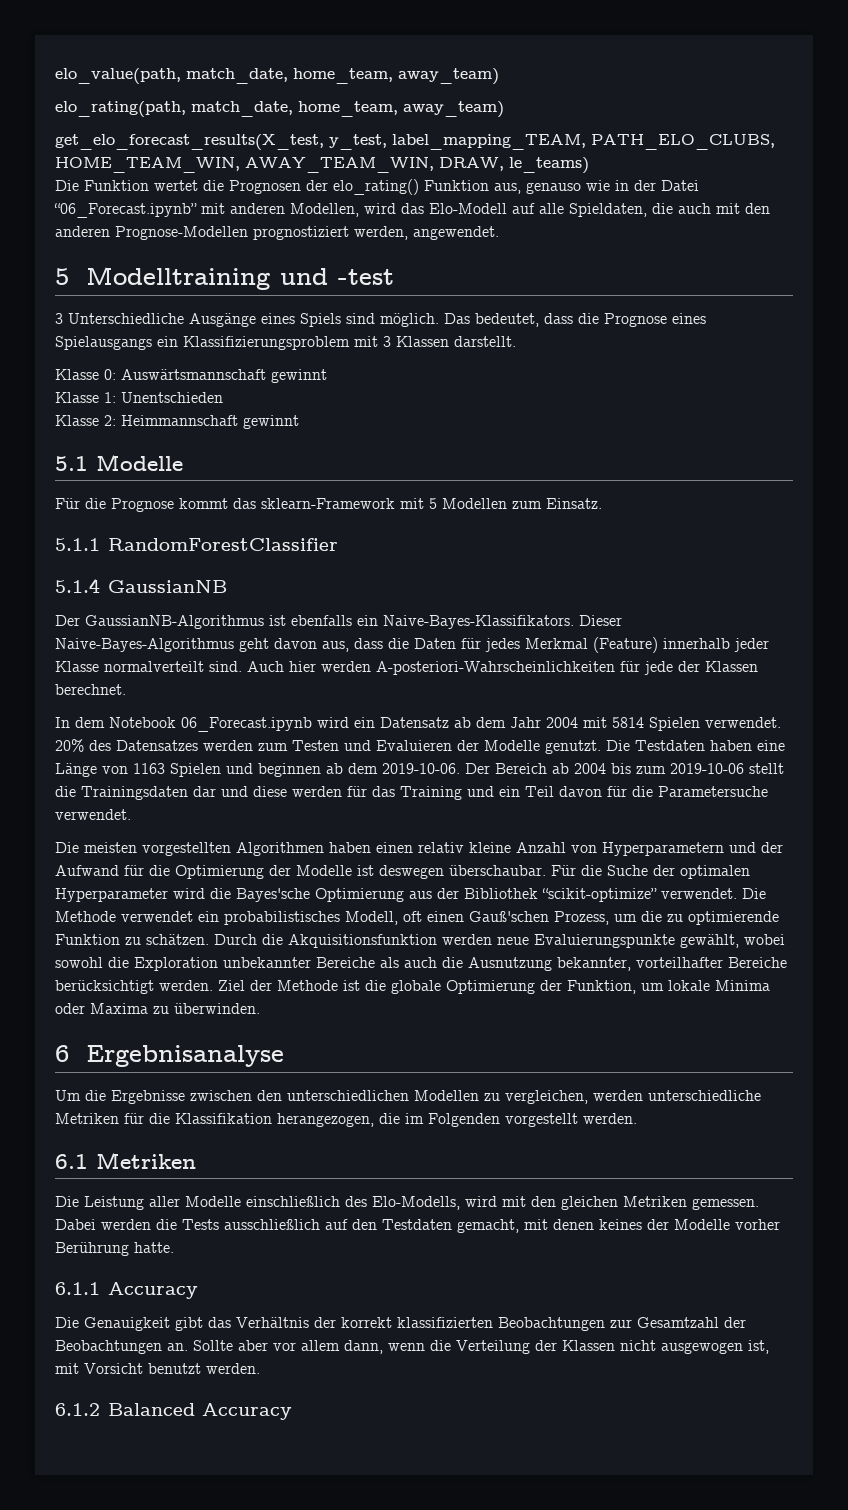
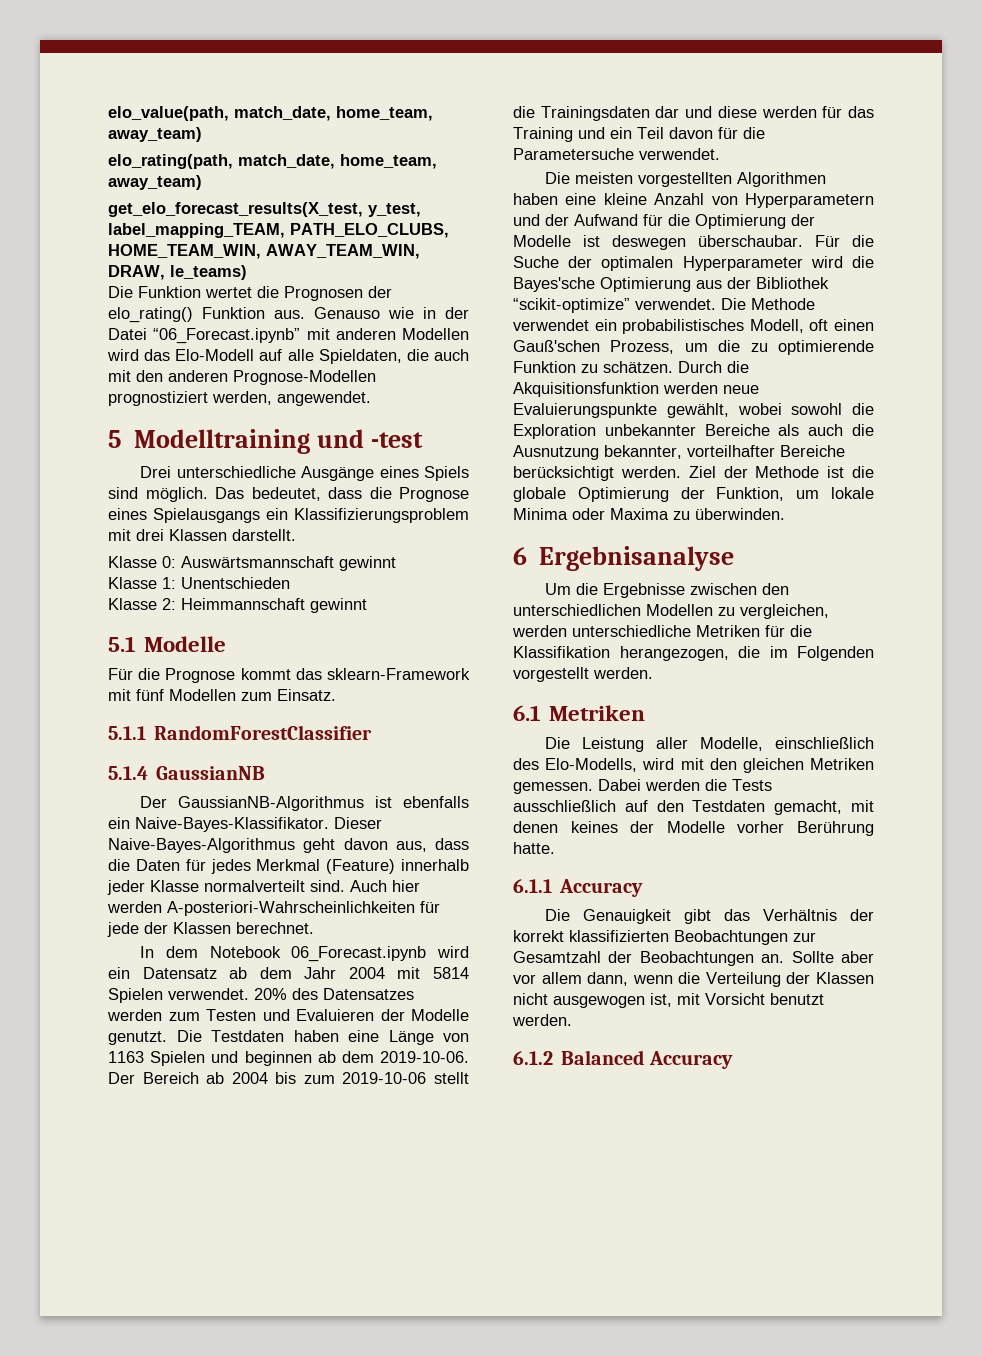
[494,182,581,194] aus, genauso -> [274,307,380,319] aus. Genauso
[290,203,359,217] Modellen, -> [402,328,469,340] Modellen
[55,313,184,324] 3 Unterschiedliche -> [140,466,296,478] Drei unterschiedliche
[383,336,391,347] 3 -> [136,529,164,541] drei
[429,498,437,509] 5 -> [136,689,164,701] fünf
[383,615,574,629] Naive-Bayes-Klassifikators. -> [135,817,329,832] Naive-Bayes-Klassifikator.
[376,842,464,853] einen relativ -> [565,193,597,205] eine
[185,1196,241,1207] Modelle -> [700,737,764,751] Modelle,

